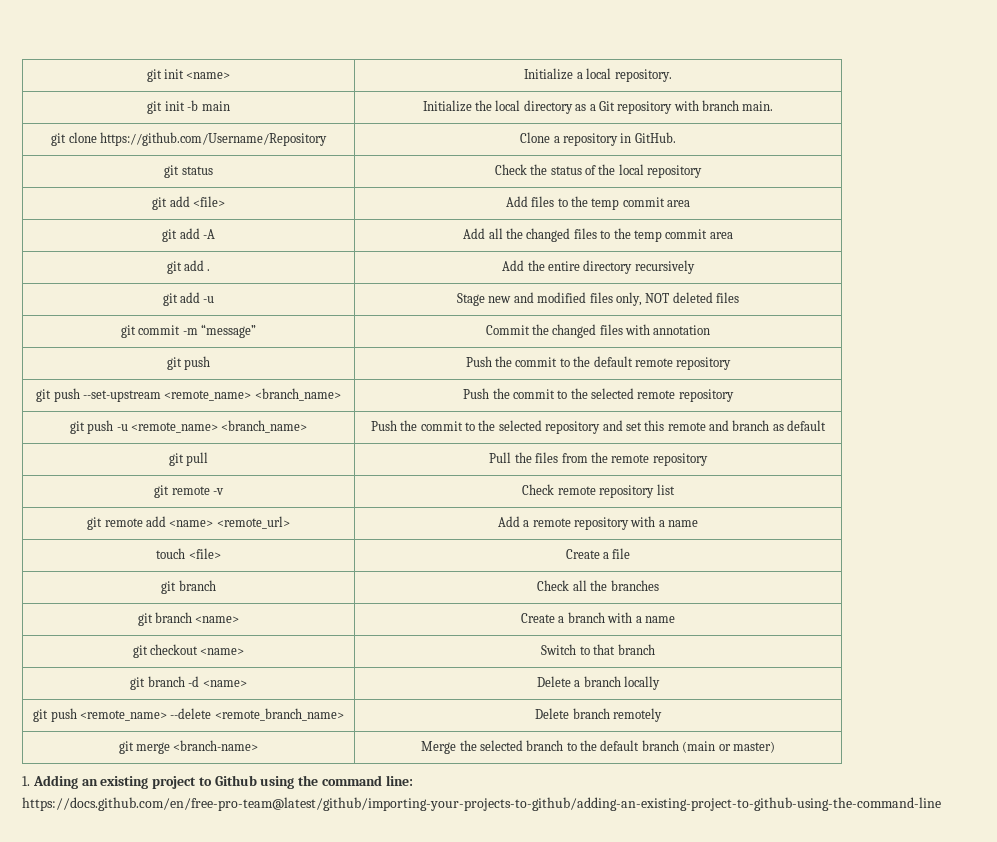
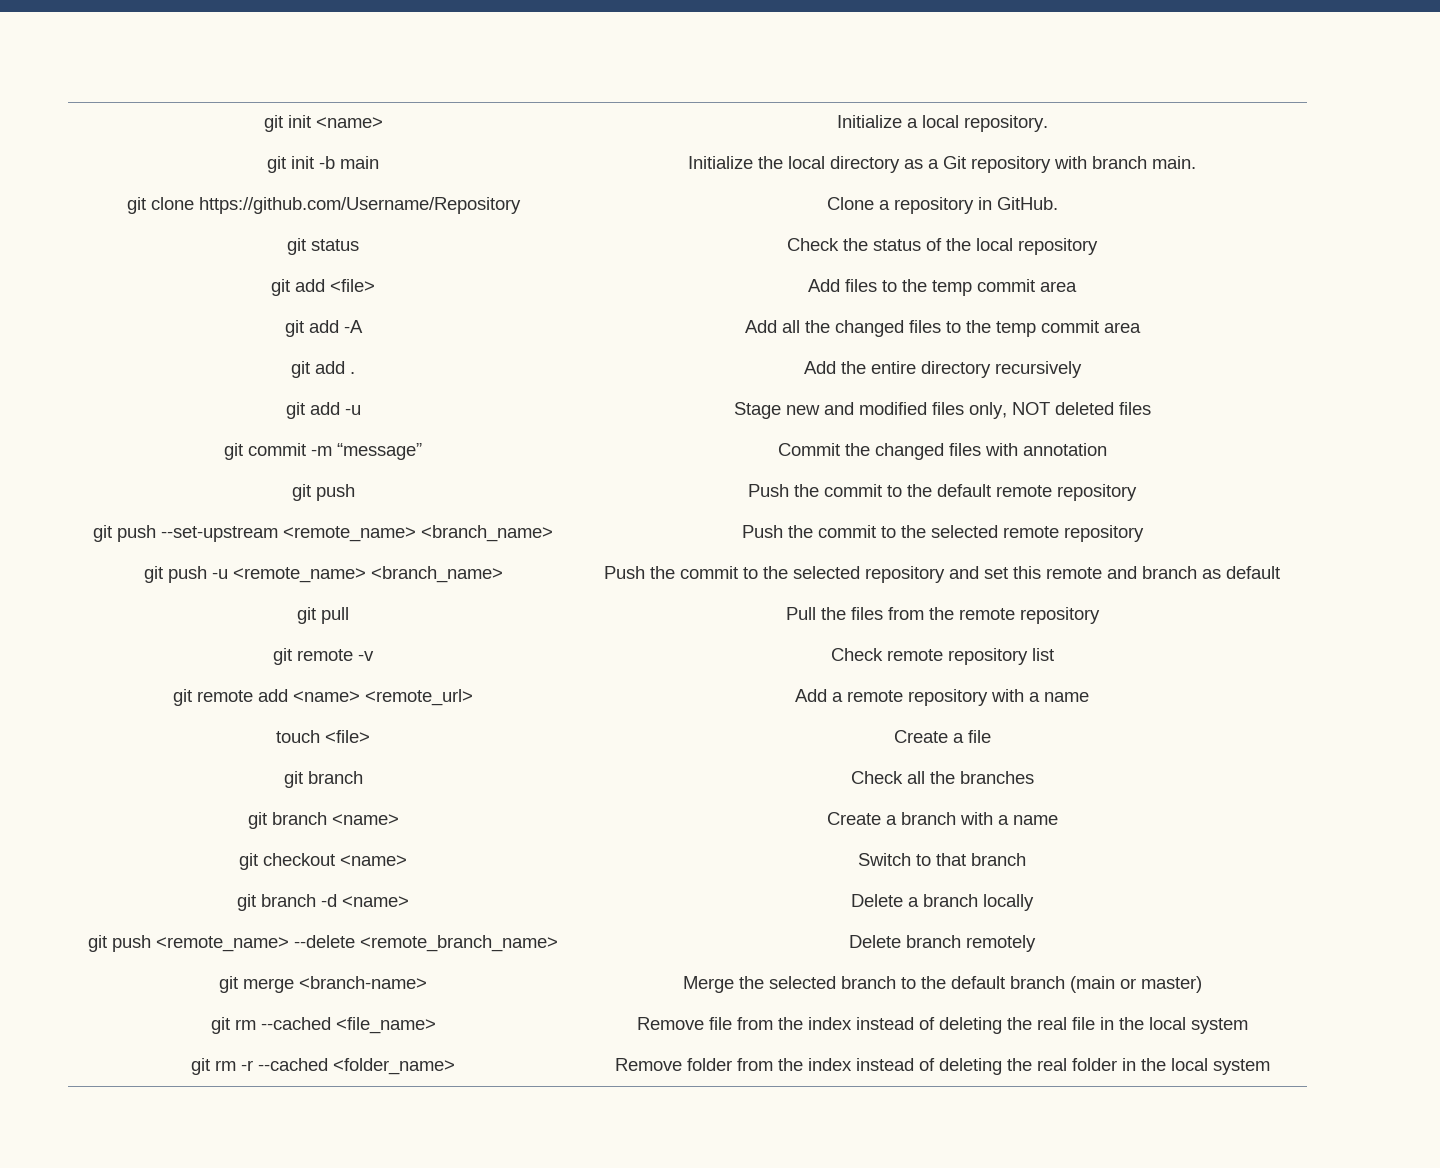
[22,775,413,789] [22,797,941,811] // 1. Adding an existing project to Github using the command line: https://docs.github.com/en/free-pro-team@latest/github/importing-your-projects-to-github/adding-an-existing-project-to-github-using-the-command-line -> [210,1017,436,1034] [636,1017,1248,1034] [191,1058,455,1075] [614,1058,1270,1075] // git rm --cached <file_name> | Remove file from the index instead of deleting the real file in the local system // git rm -r --cached <folder_name> | Remove folder from the index instead of deleting the real folder in the local system

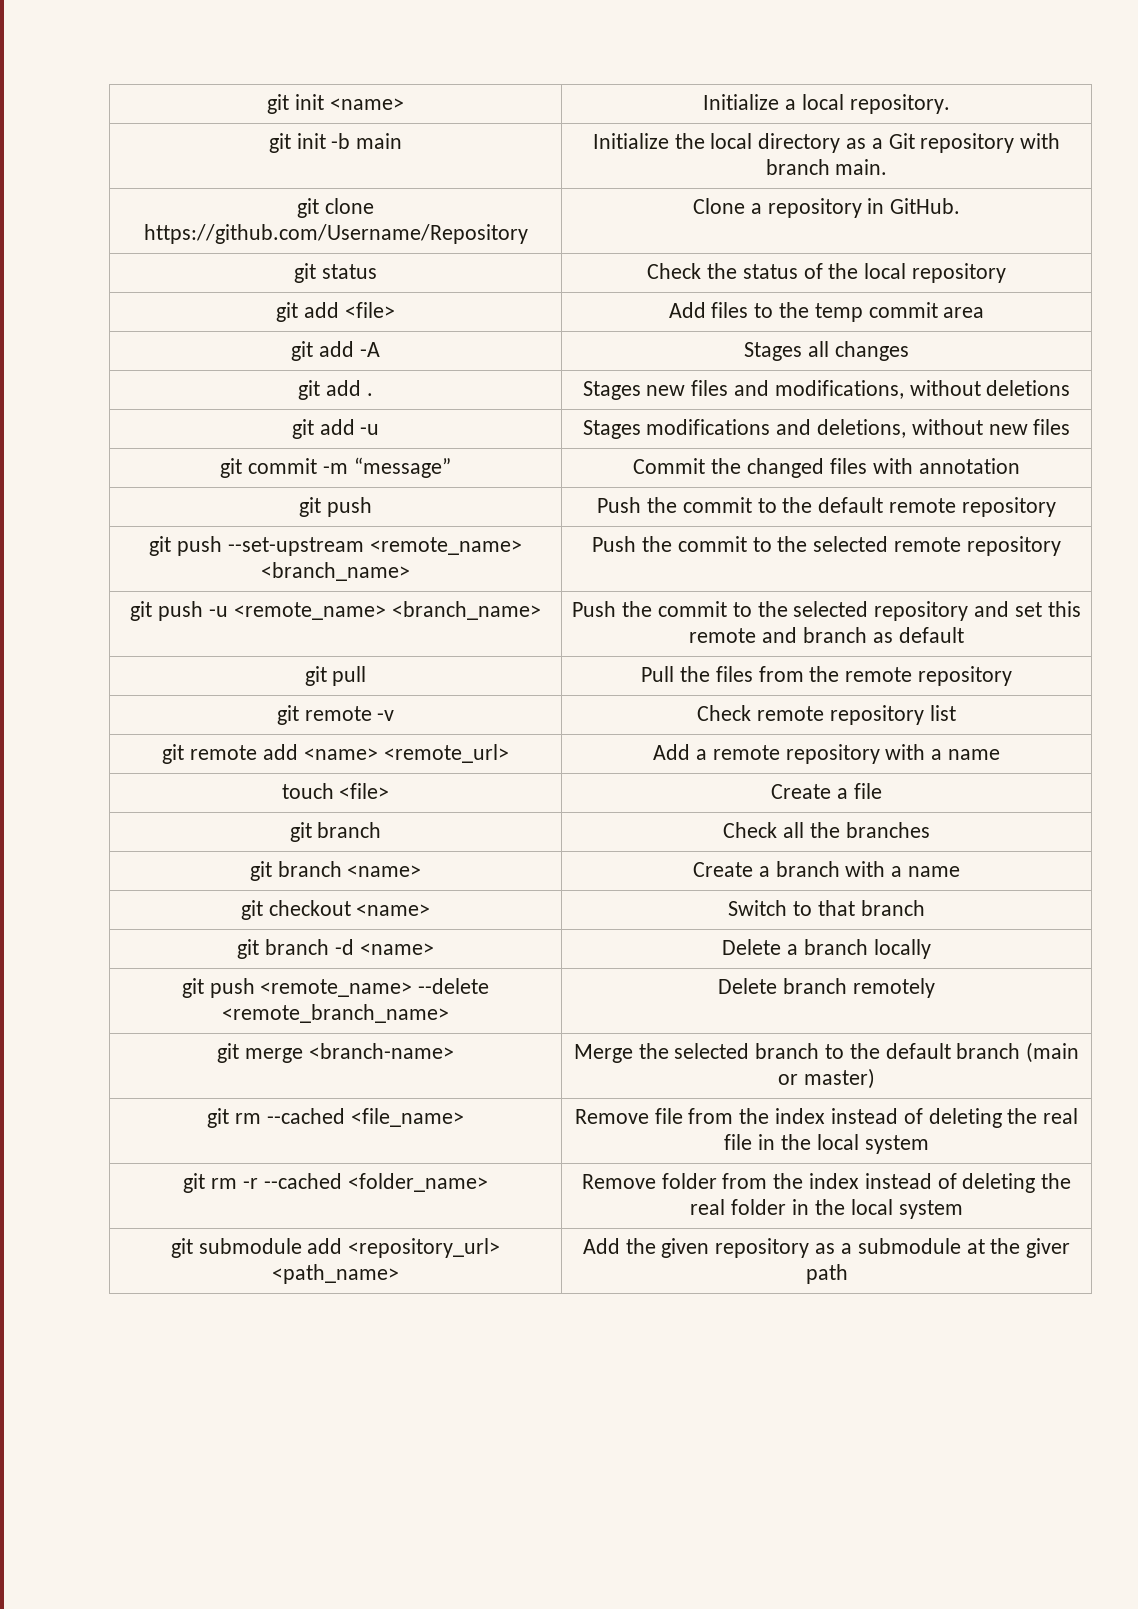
[744,320,1141,337] [291,361,355,378] [803,361,1082,378] [285,402,361,419] [733,402,1114,419] Add all the changed files to the temp commit area // git add . | Add the entire directory recursively // git add -u | Stage new and modified files only, NOT deleted -> [744,341,909,361] [298,380,373,400] [582,380,1071,400] [291,419,380,439] [582,419,1028,439] Stages all changes // git add . | Stages new files and modifications, without deletions // git add -u | Stages modifications and deletions, without new
(1270, 1067) none -> [170,1238,501,1258] [272,1264,399,1284] [582,1238,1071,1258] [805,1264,848,1284] // git submodule add <repository_url> <path_name> | Add the given repository as a submodule at the giver path

